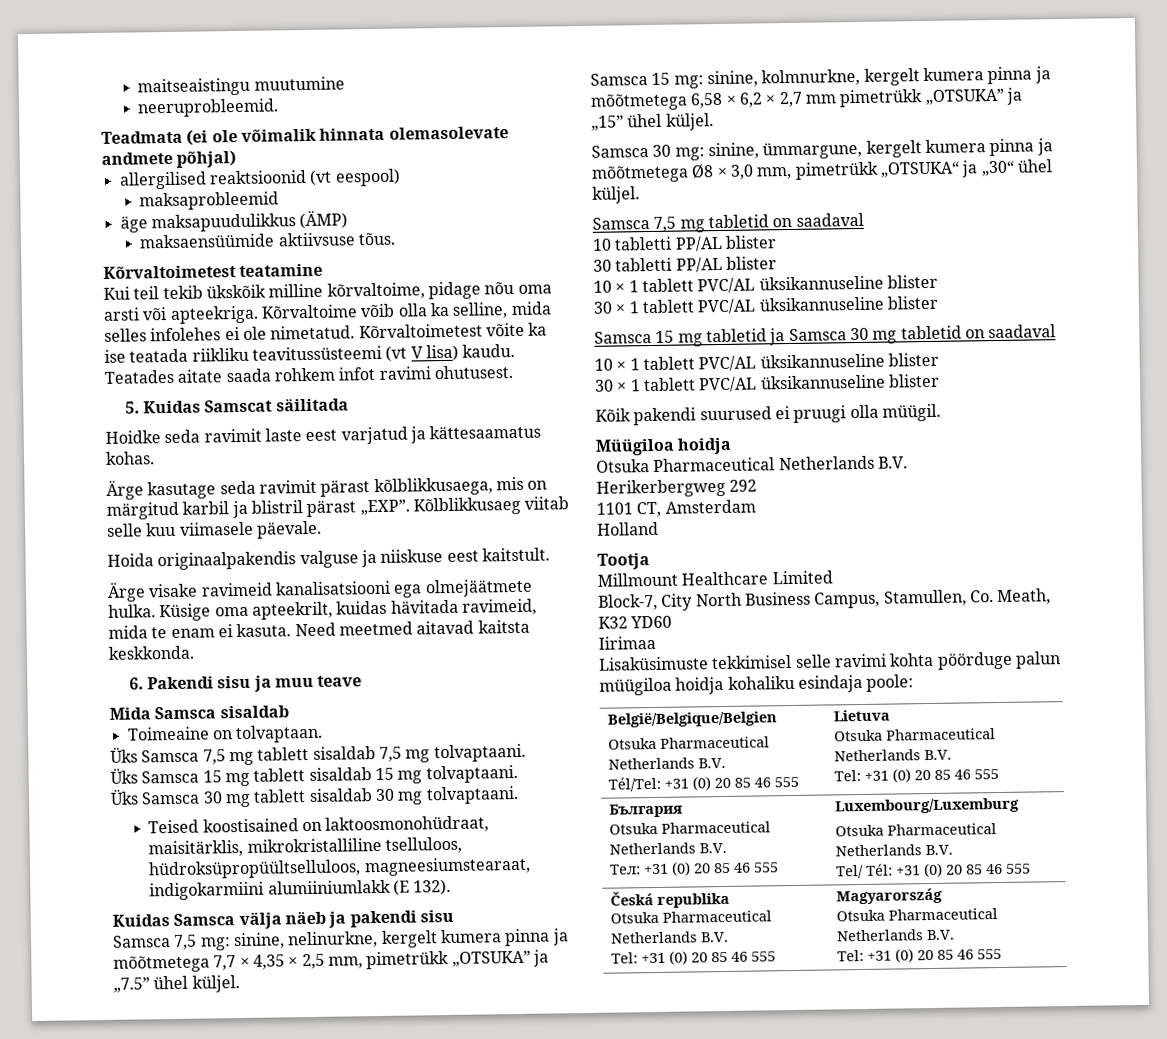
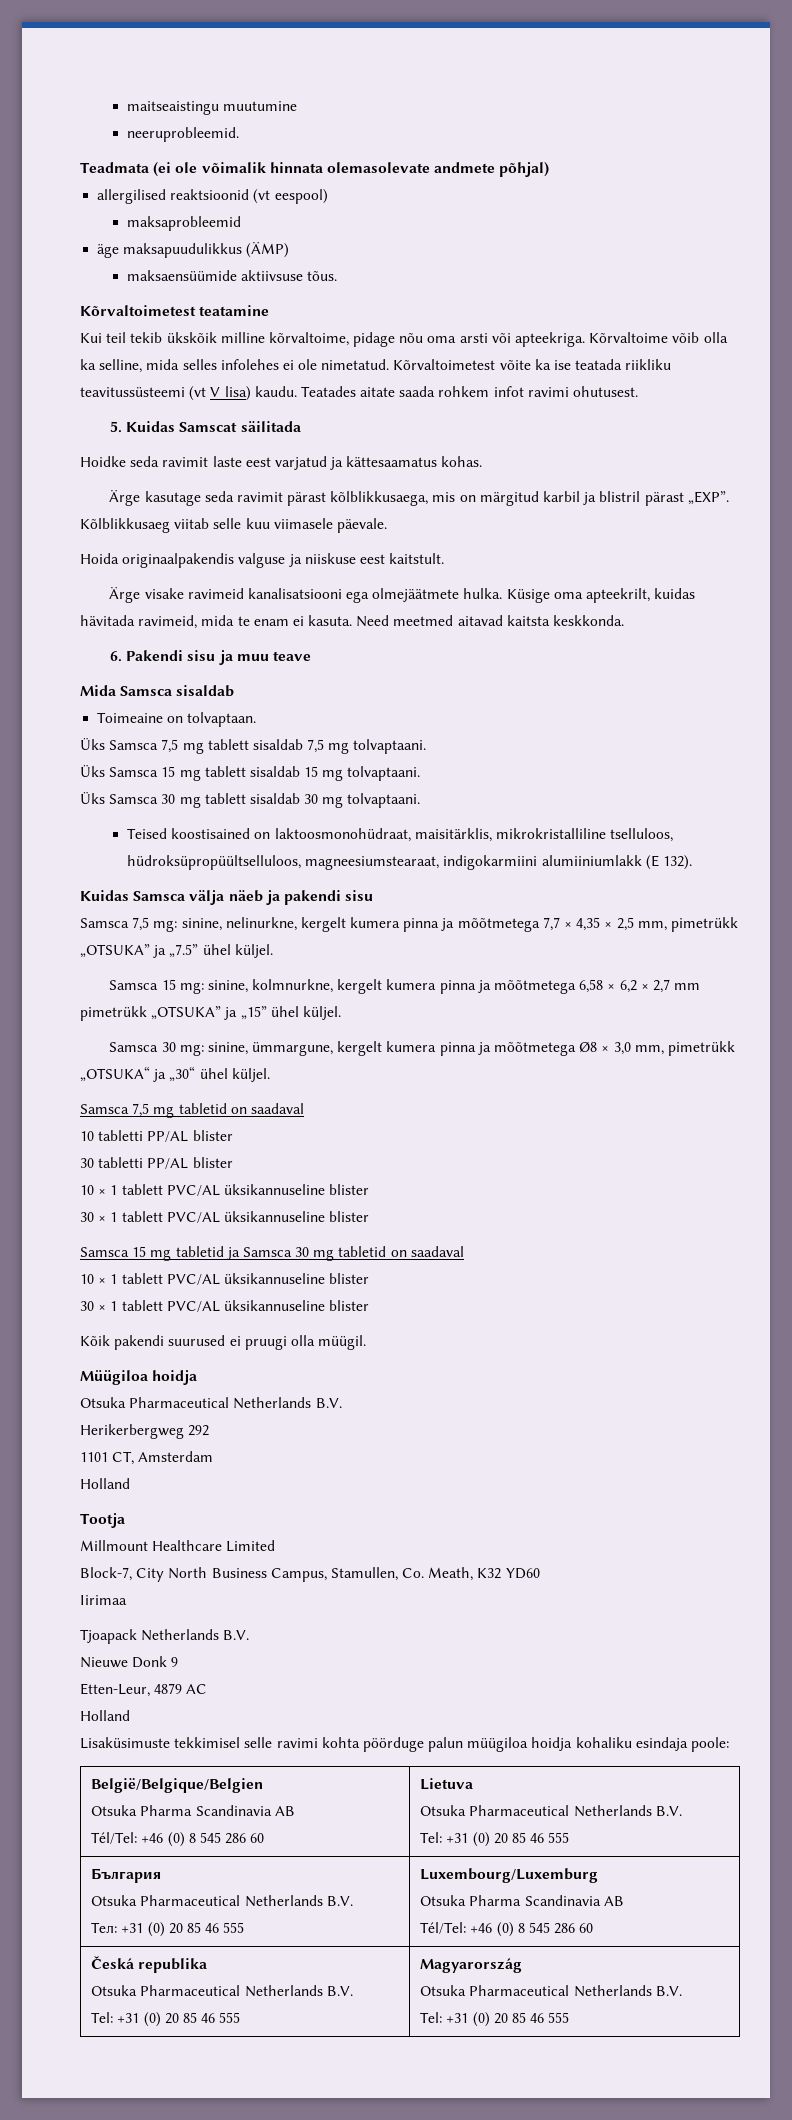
(656, 642) none -> [80,1629,250,1644] [80,1656,179,1668] [80,1683,208,1697] [80,1710,130,1721] // Tjoapack Netherlands B.V. // Nieuwe Donk 9 // Etten-Leur, 4879 AC // Holland
[660,736,771,749] [608,757,727,770] [608,776,800,792] Pharmaceutical Netherlands B.V. // Tél/Tel: +31 (0) 20 85 46 555 -> [140,1805,295,1816] [91,1832,265,1847] Pharma Scandinavia AB // Tél/Tel: +46 (0) 8 545 286 60
[887,823,998,836] [835,844,954,857] [836,862,1032,879] Pharmaceutical Netherlands B.V. // Tel/ Tél: +31 (0) 20 85 46 555 -> [469,1895,624,1906] [420,1922,594,1937] Pharma Scandinavia AB // Tél/Tel: +46 (0) 8 545 286 60

